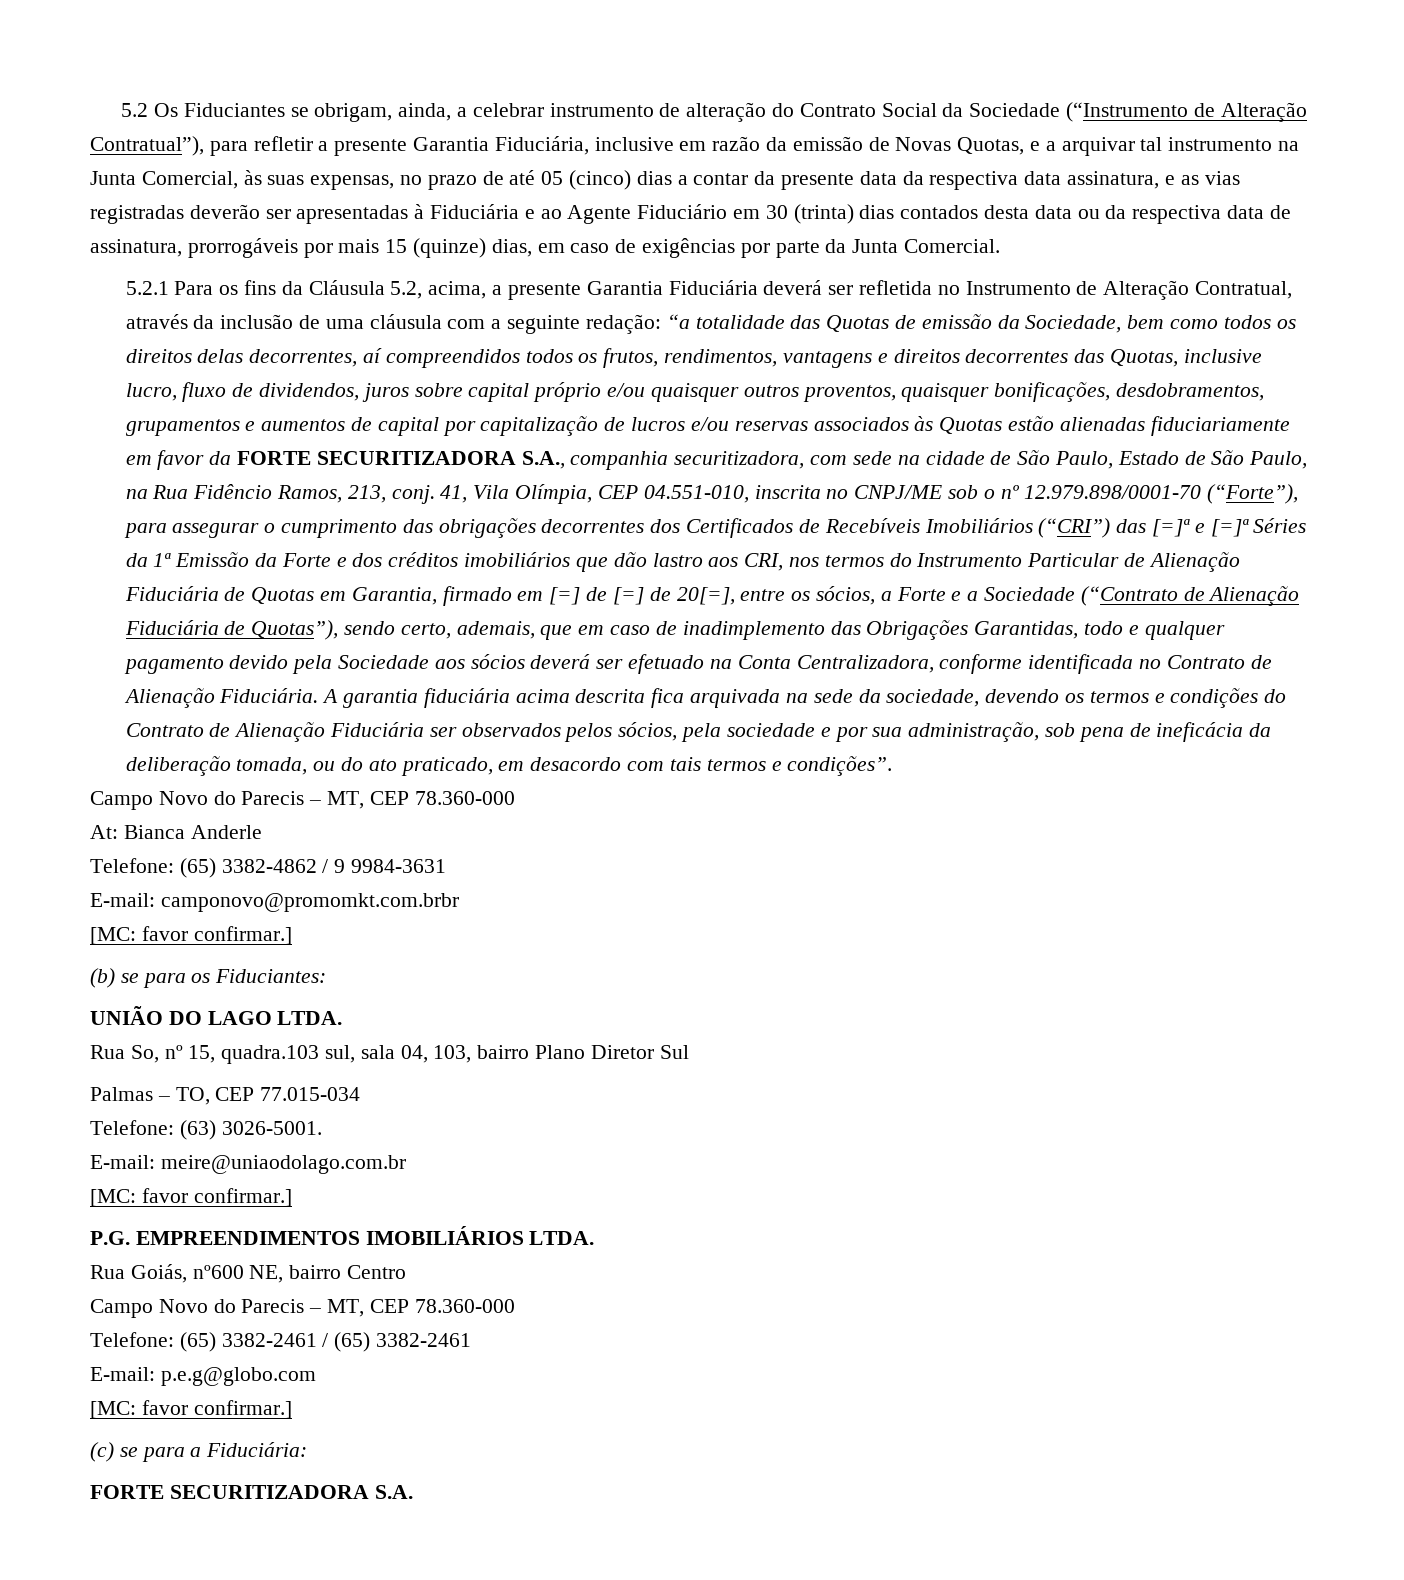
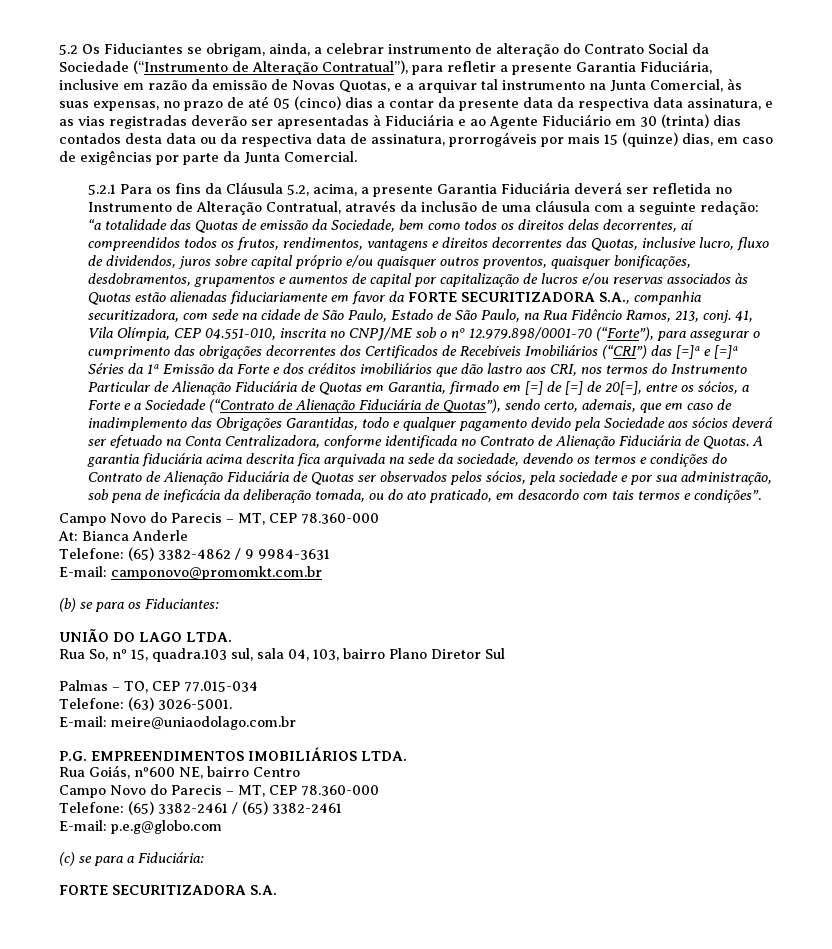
[219,688,319,703] Fiduciária. -> [618,435,749,449] Fiduciária de Quotas.
(425, 729) none -> [292,471,354,485] de Quotas
[160,893,459,912] [90,926,292,945] camponovo@promomkt.com.brbr // [MC: favor confirmar.] -> [111,566,322,580] camponovo@promomkt.com.br
[90,1188,292,1207] // [MC: favor confirmar.] -> (296, 723) none
[90,1400,292,1419] // [MC: favor confirmar.] -> (222, 827) none

